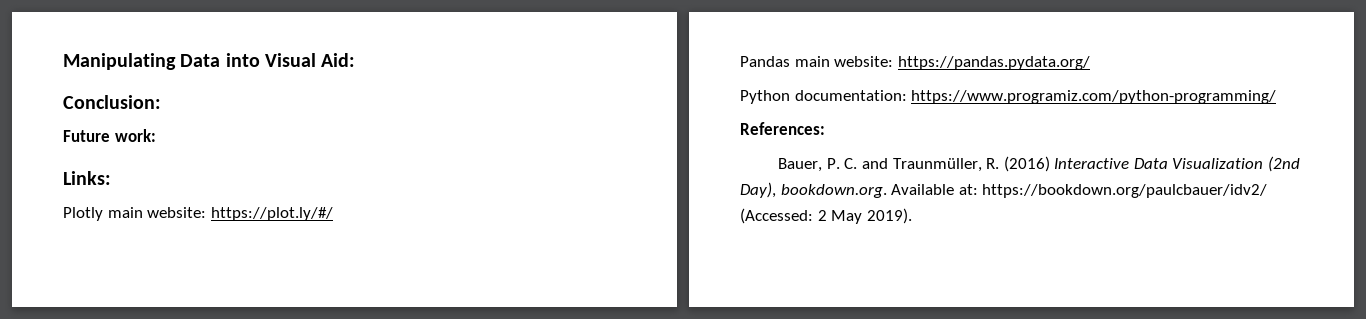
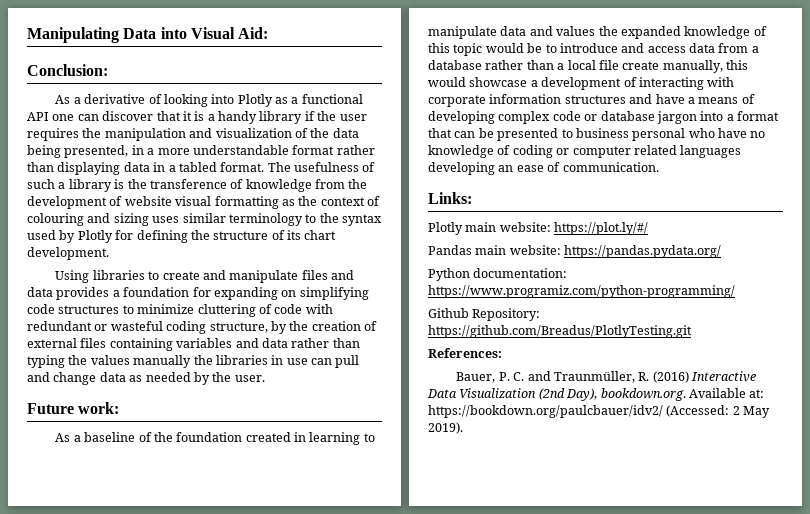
[63,129,156,142] Future work: -> [55,94,363,107] [27,111,367,124] [27,128,359,141] [27,145,375,158] [27,162,376,175] [27,179,368,192] [27,196,380,209] [27,213,382,226] [27,230,337,243] [27,247,109,260] [55,270,355,283] [27,287,369,300] [27,304,333,317] [27,321,377,334] [27,338,360,351] [27,355,360,368] [27,372,265,385] [27,402,120,414] [55,432,375,445] [428,26,767,39] [428,43,759,56] [428,60,748,73] [428,77,735,90] [428,94,755,107] [428,111,779,124] [428,128,766,141] [428,145,742,158] [428,162,659,175] As a derivative of looking into Plotly as a functional API one can discover that it is a handy library if the user requires the manipulation and visualization of the data being presented, in a more understandable format rather than displaying data in a tabled format. The usefulness of such a library is the transference of knowledge from the development of website visual formatting as the context of colouring and sizing uses similar terminology to the syntax used by Plotly for defining the structure of its chart development. // Using libraries to create and manipulate files and data provides a foundation for expanding on simplifying code structures to minimize cluttering of code with redundant or wasteful coding structure, by the creation of external files containing variables and data rather than typing the values manually the libraries in use can pull and change data as needed by the user. // Future work: // As a baseline of the foundation created in learning to manipulate data and values the expanded knowledge of this topic would be to introduce and access data from a database rather than a local file create manually, this would showcase a development of interacting with corporate information structures and have a means of developing complex code or database jargon into a format that can be presented to business personal who have no knowledge of coding or computer related languages developing an ease of communication.
(1277, 97) none -> [428,308,541,321] [428,325,692,338] // Github Repository: https://github.com/Breadus/PlotlyTesting.git

